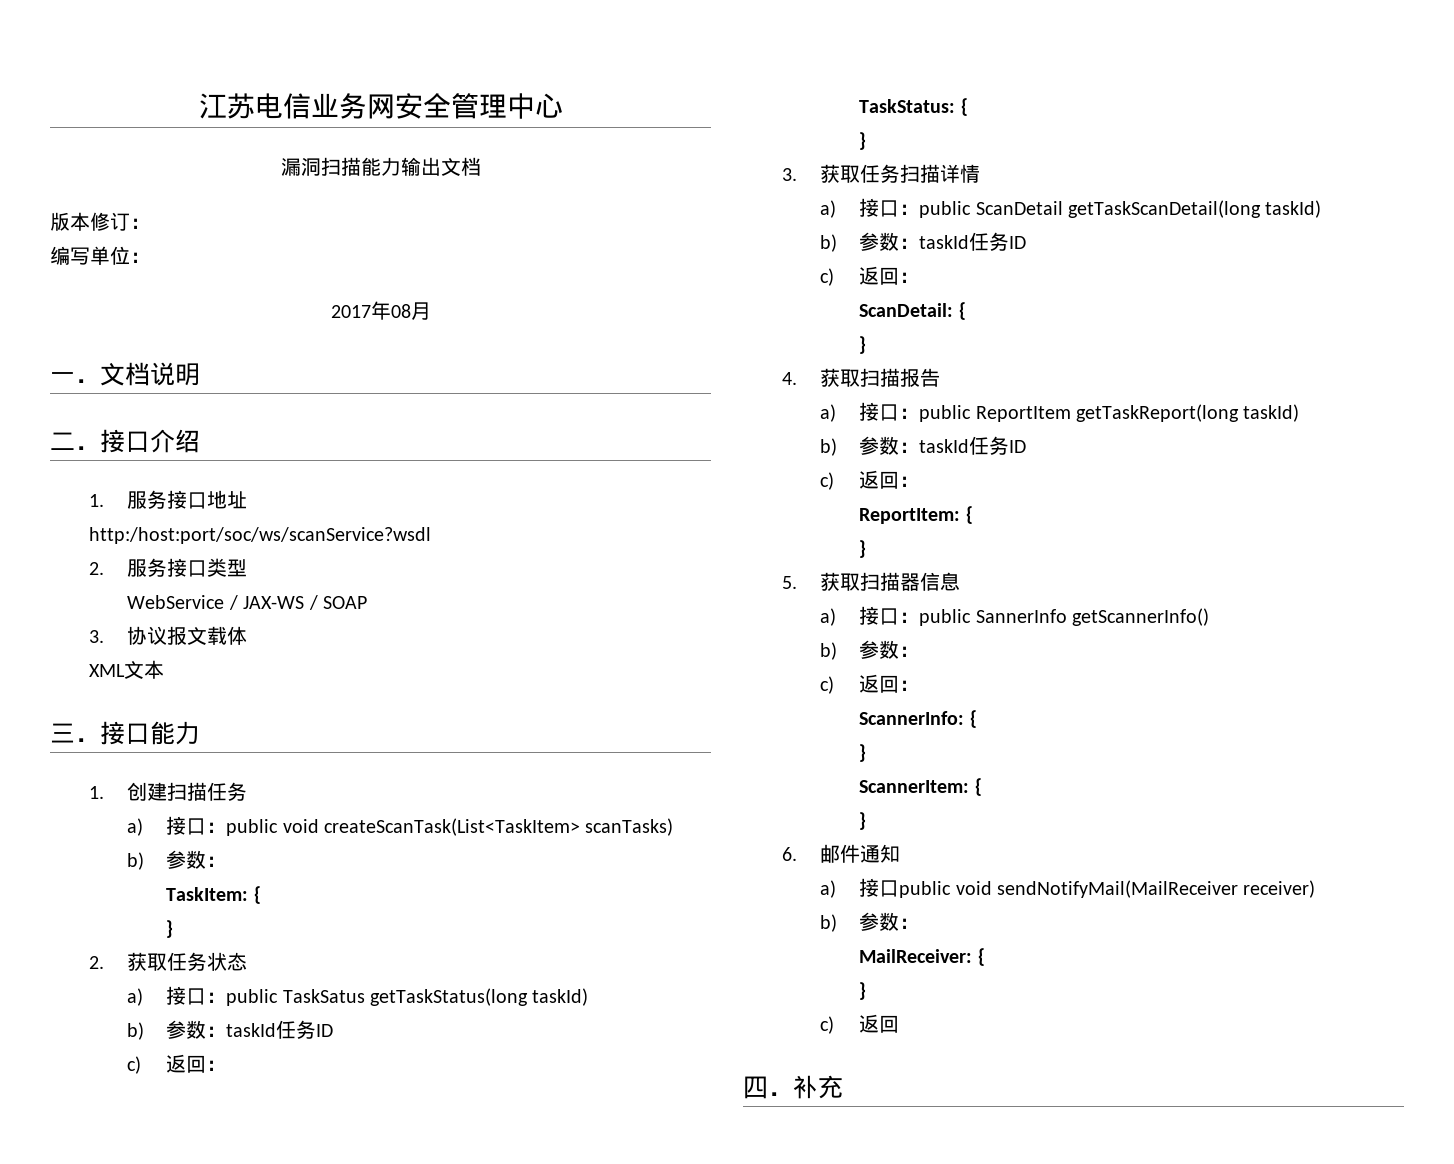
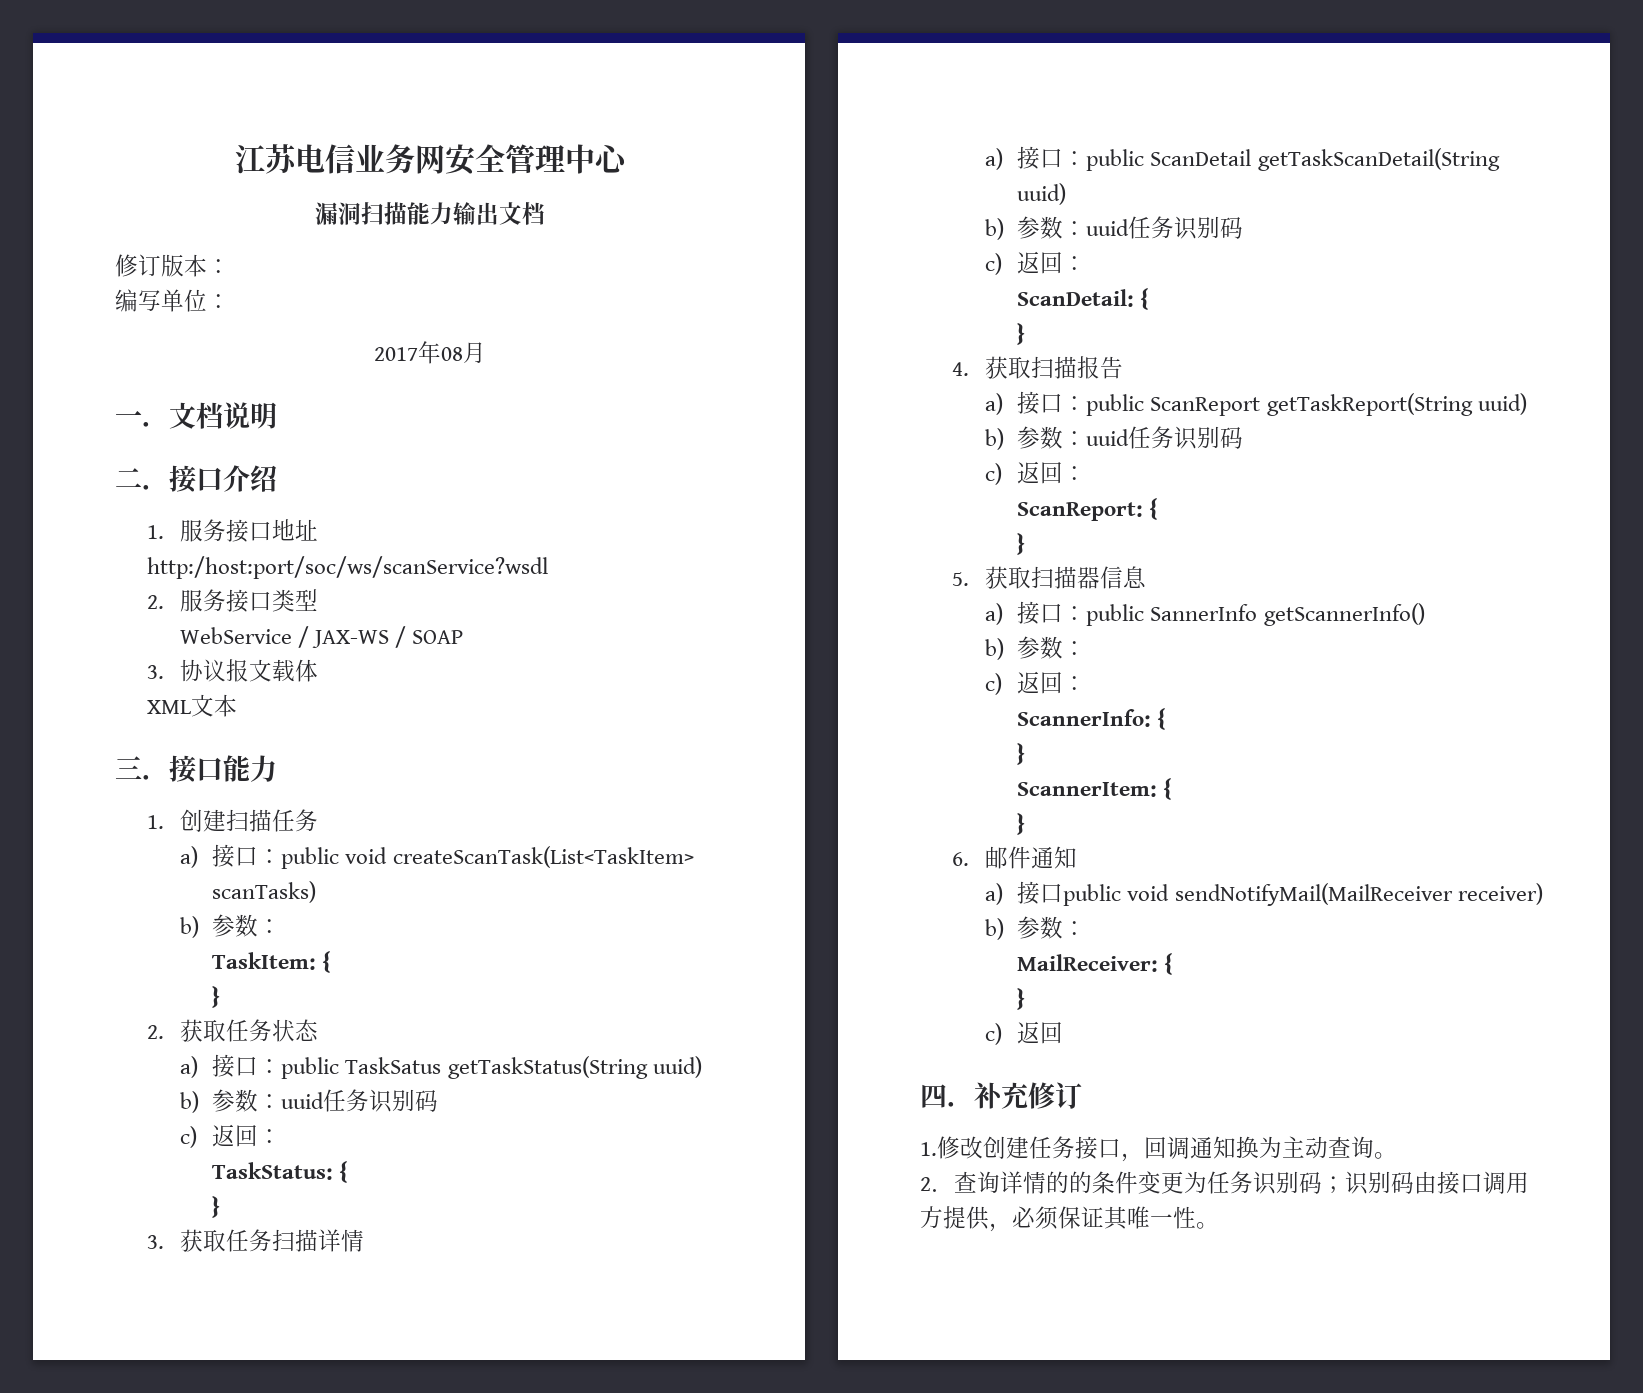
[50,212,130,231] 版本修订 -> [115,254,207,277] 修订版本
[370,988,589,1006] [127,1020,334,1040] getTaskStatus(long taskId) // b)参数：taskId任务ID -> [447,1056,702,1079] [179,1089,439,1113] getTaskStatus(String uuid) // b)参数：uuid任务识别码
[1068,200,1322,218] [820,232,1027,252] getTaskScanDetail(long taskId) // b)参数：taskId任务ID -> [1257,148,1500,171] [1017,183,1067,205] [984,216,1244,240] getTaskScanDetail(String uuid) // b)参数：uuid任务识别码
[975,404,1300,422] [820,436,1027,456] [820,470,920,490] [859,508,961,524] ReportItem getTaskReport(long taskId) // b)参数：taskId任务ID // c)返回： // ReportItem: -> [1150,393,1527,416] [984,426,1244,450] [984,461,1087,485] [1017,502,1144,521] ScanReport getTaskReport(String uuid) // b)参数：uuid任务识别码 // c)返回： // ScanReport:
(843, 1087) none -> [1028,1082,1082,1109] [920,1136,1397,1162] [920,1171,1529,1195] [920,1206,1219,1232] 修订 // 1.修改创建任务接口，回调通知换为主动查询。 // 2．查询详情的的条件变更为任务识别码；识别码由接口调用方提供，必须保证其唯一性。

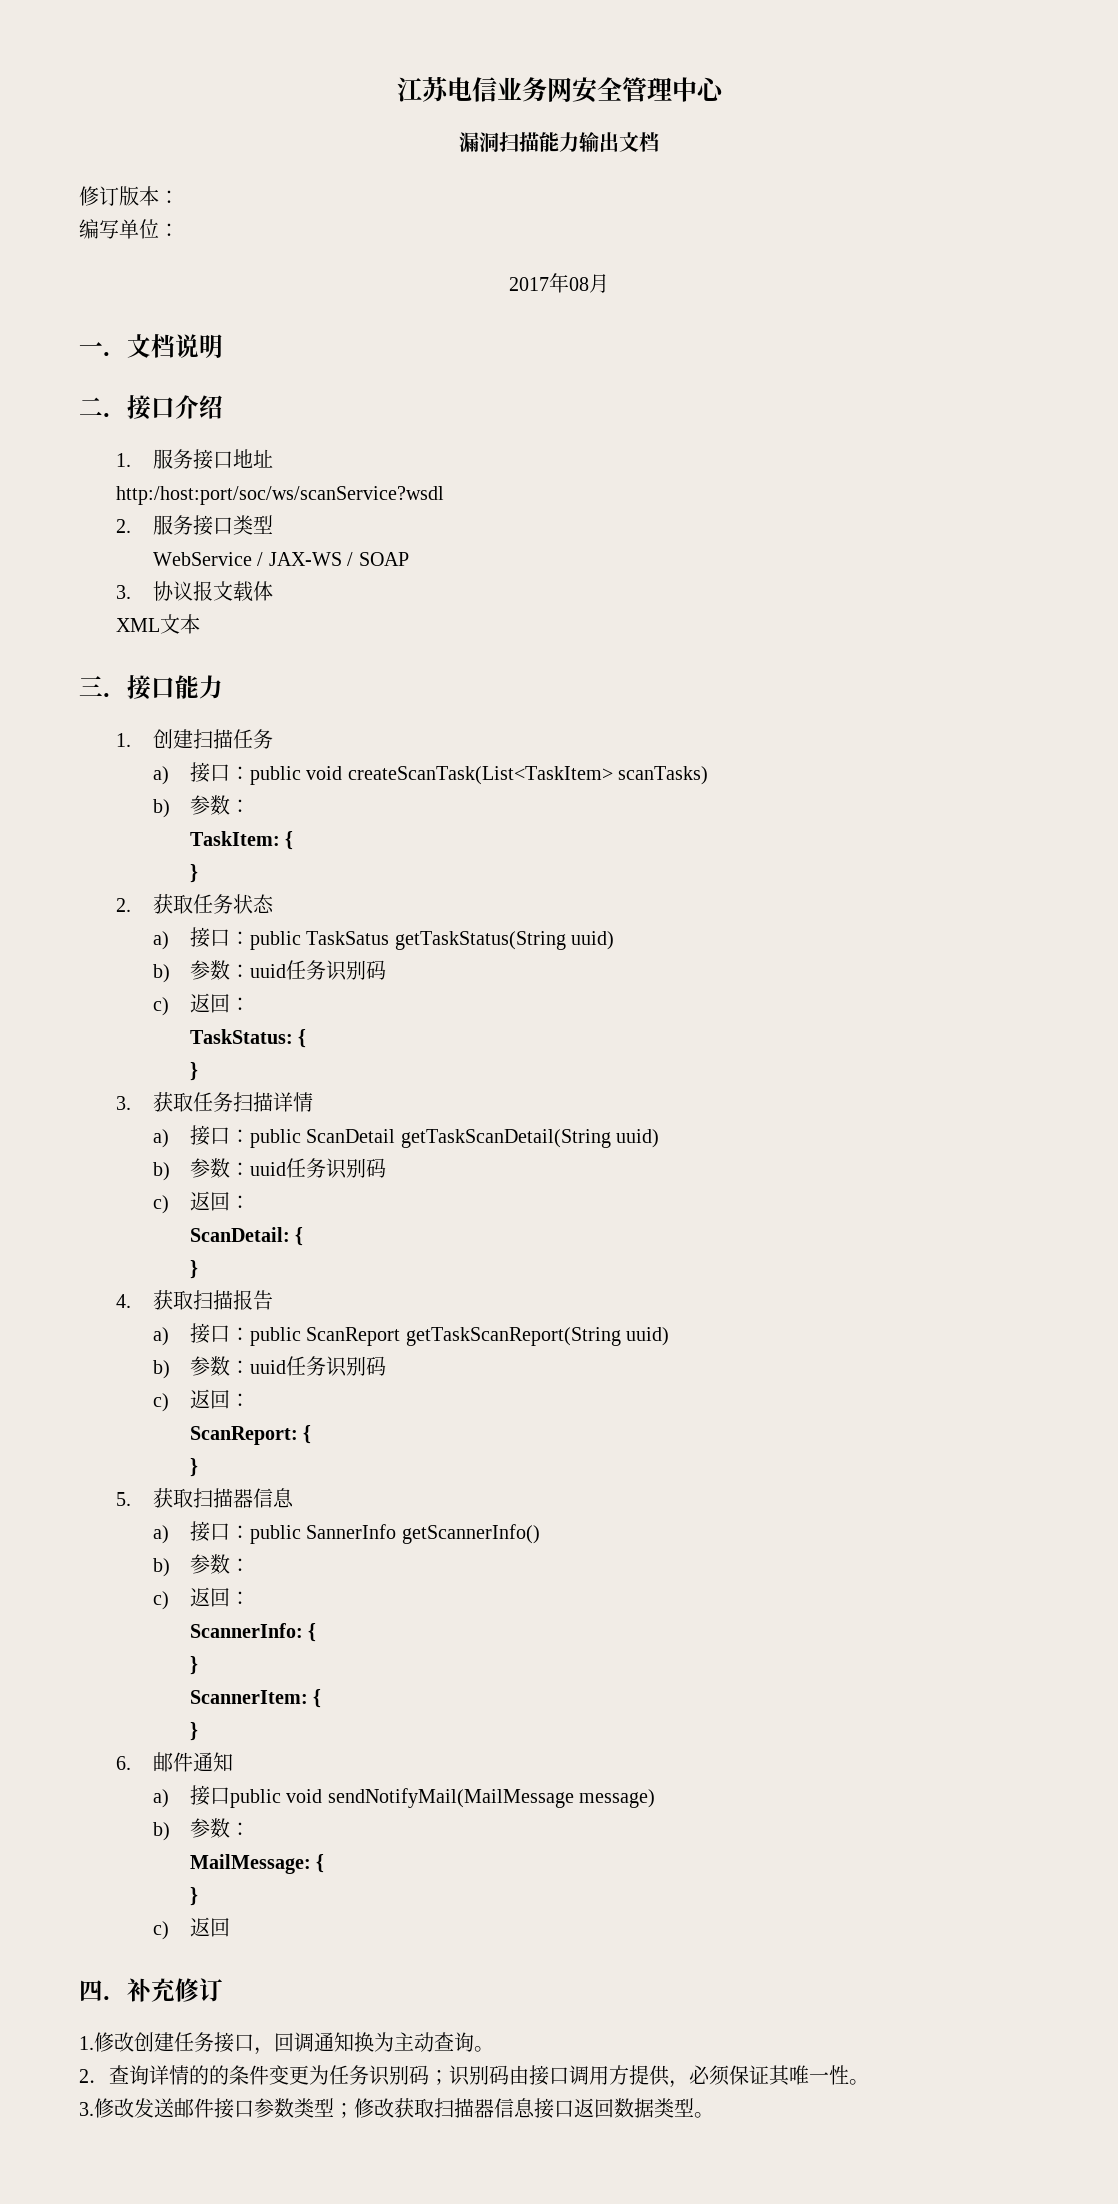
[1266,393,1473,416] getTaskReport(String -> [405,1327,621,1346] getTaskScanReport(String
[1174,883,1543,906] [984,916,1087,940] [1017,954,1159,972] sendNotifyMail(MailReceiver receiver) // b)参数： // MailReceiver: -> [327,1788,656,1808] [152,1818,250,1841] [189,1854,311,1874] sendNotifyMail(MailMessage message) // b)参数： // MailMessage:
(1219, 1225) none -> [79,2098,714,2119] // 3.修改发送邮件接口参数类型；修改获取扫描器信息接口返回数据类型。

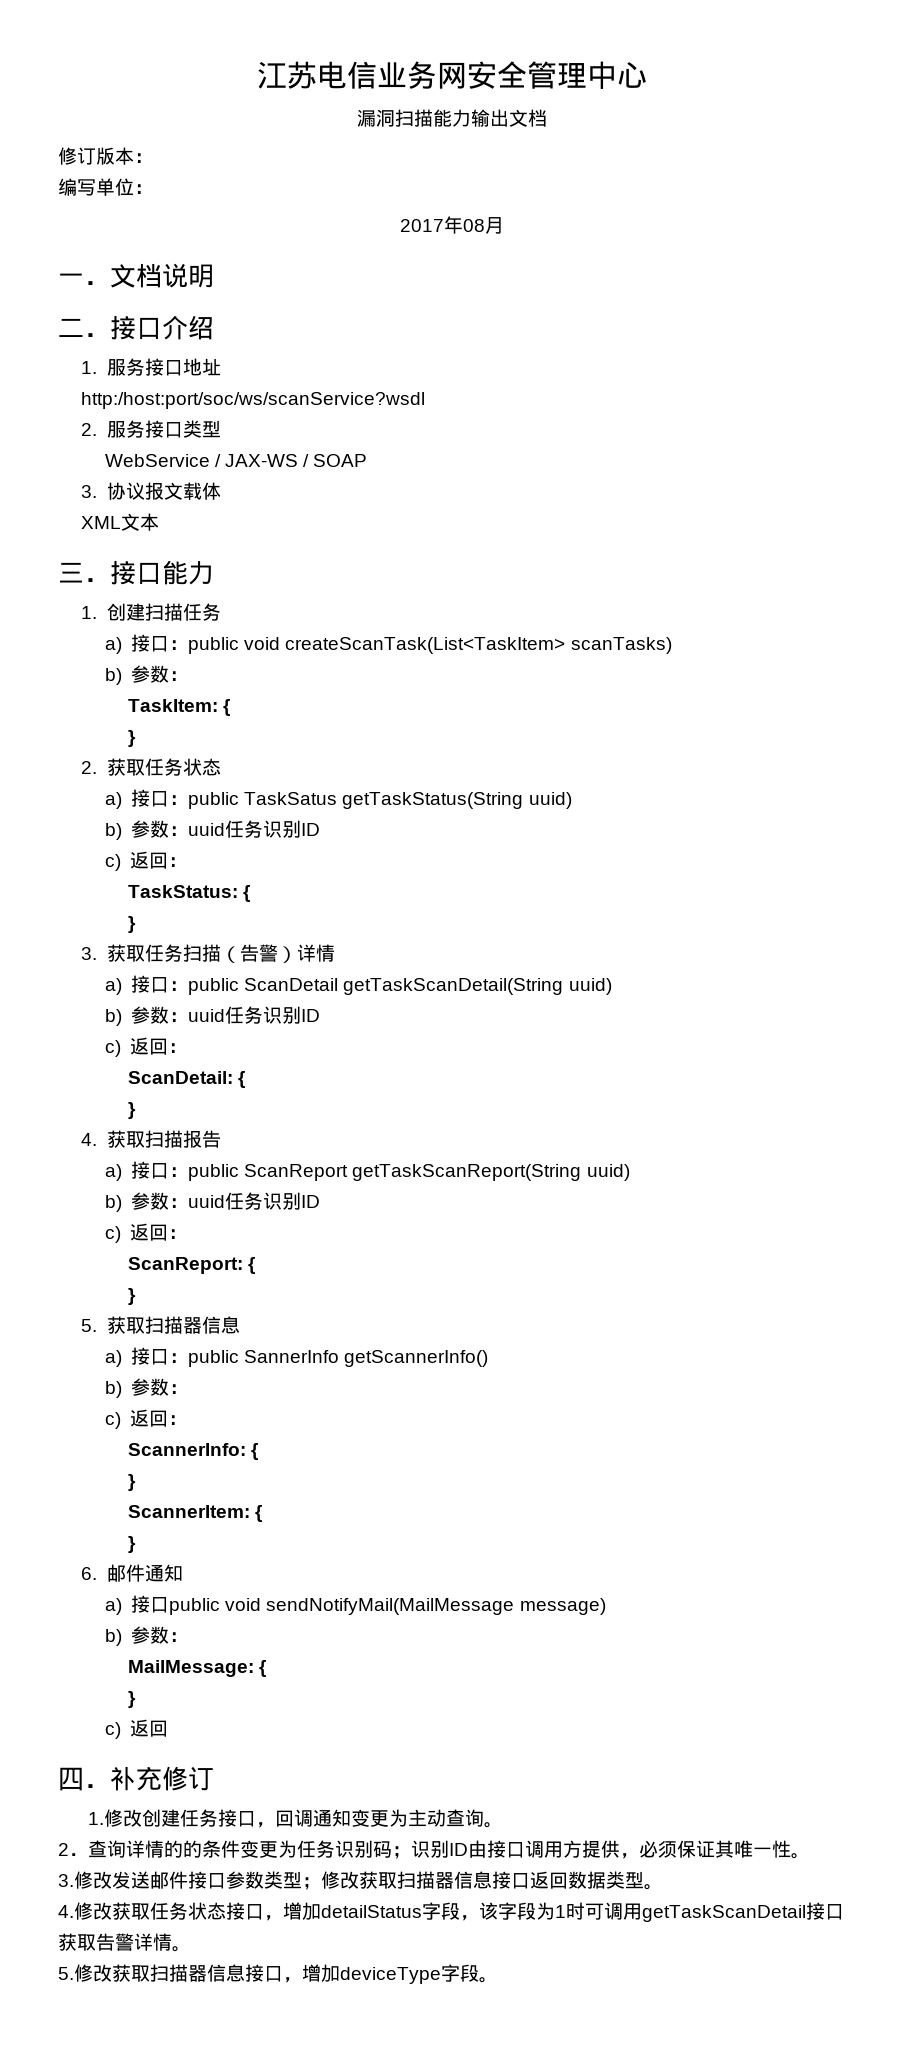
[365,960,386,980] 码 -> [301,823,321,836] ID
(273, 1102) none -> [220,944,297,963] （告警）
[365,1158,386,1178] 码 -> [301,1009,321,1022] ID
[365,1356,386,1376] 码 -> [301,1195,321,1208] ID
[354,2032,374,2052] 换 -> [351,1809,390,1827] 变更
[489,2065,509,2085] 码 -> [449,1843,468,1856] ID
(714, 2115) none -> [58,1902,844,1922] [58,1933,191,1952] [58,1964,498,1984] // 4.修改获取任务状态接口，增加detailStatus字段，该字段为1时可调用getTaskScanDetail接口获取告警详情。 // 5.修改获取扫描器信息接口，增加deviceType字段。

